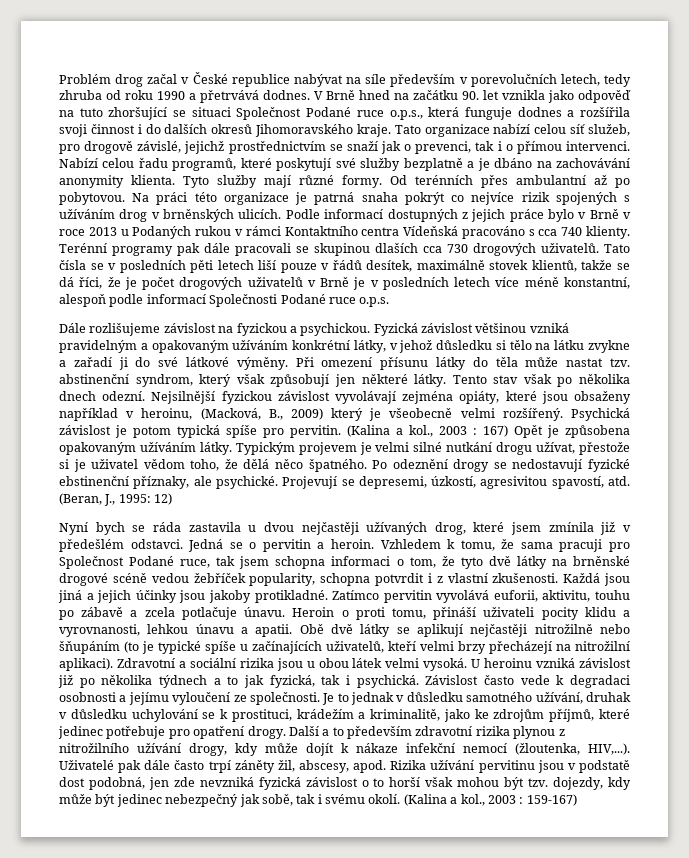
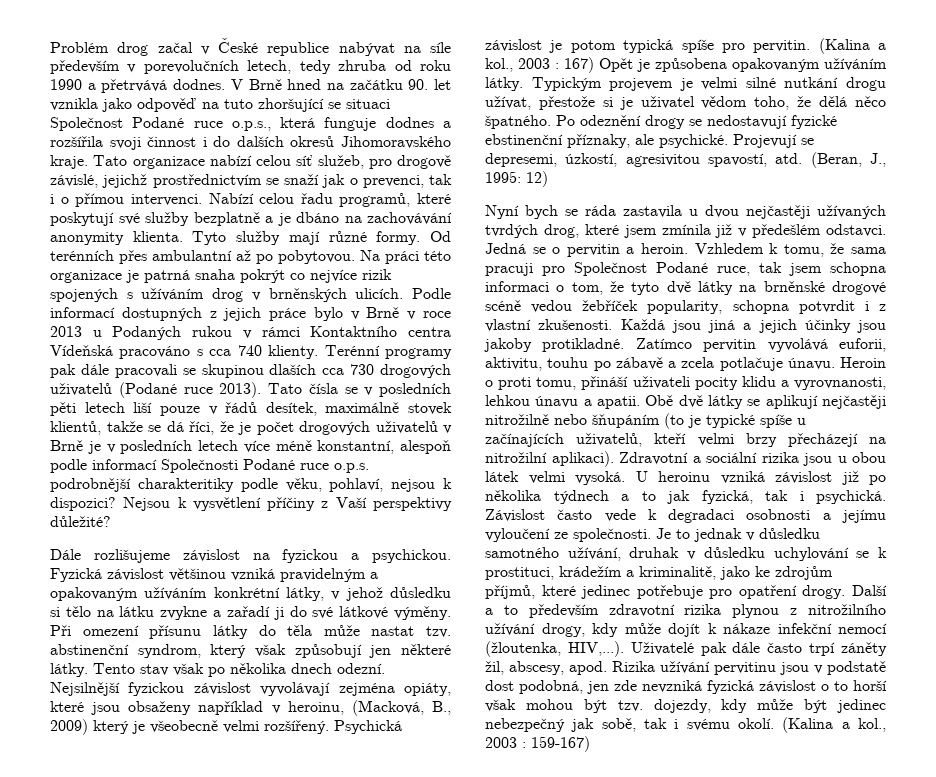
[541,243,599,253] uživatelů. -> [50,382,262,398] uživatelů (Podané ruce 2013).
(390, 302) none -> [50,478,452,492] [50,497,452,511] [50,516,111,527] podrobnější charakteritiky podle věku, pohlaví, nejsou k dispozici? Nejsou k vysvětlení příčiny z Vaší perspektivy důležité?
(428, 528) none -> [485,224,538,238] tvrdých

